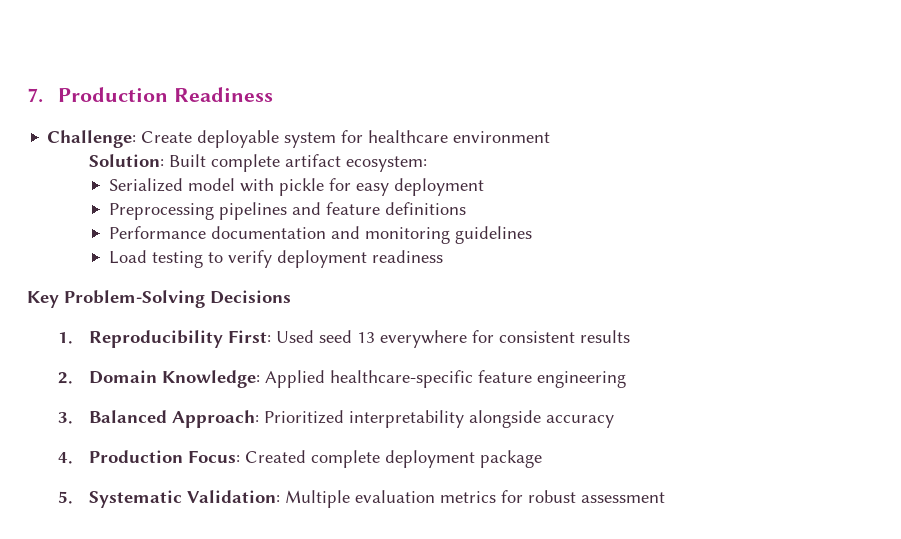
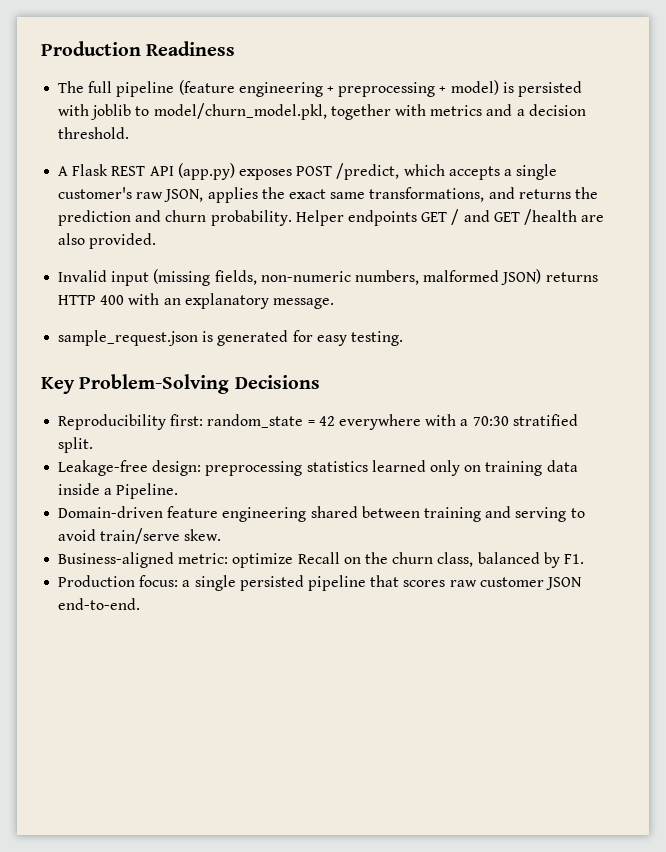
[27,88,43,103] 7. -> (41, 48) none
[47,130,551,148] [88,154,427,172] [109,178,485,196] [109,202,467,220] [109,226,533,244] [109,250,444,268] [27,290,291,308] [57,330,630,348] [57,370,626,388] [57,410,614,428] [57,450,542,468] [57,490,665,508] Challenge: Create deployable system for healthcare environment // Solution: Built complete artifact ecosystem: // Serialized model with pickle for easy deployment // Preprocessing pipelines and feature definitions // Performance documentation and monitoring guidelines // Load testing to verify deployment readiness // Key Problem-Solving Decisions // 1. Reproducibility First: Used seed 13 everywhere for consistent results // 2. Domain Knowledge: Applied healthcare-specific feature engineering // 3. Balanced Approach: Prioritized interpretability alongside accuracy // 4. Production Focus: Created complete deployment package // 5. Systematic Validation: Multiple evaluation metrics for robust assessment -> [58,80,582,97] [58,103,586,120] [58,127,130,139] [58,163,558,180] [58,187,598,203] [58,209,605,226] [58,233,157,249] [58,269,598,286] [58,293,334,309] [58,330,403,346] [41,374,320,394] [58,414,578,430] [58,437,94,453] [58,460,578,476] [58,483,179,499] [58,506,585,522] [58,528,222,544] [58,552,584,568] [58,575,582,591] [58,598,141,610] The full pipeline (feature engineering + preprocessing + model) is persisted with joblib to model/churn_model.pkl, together with metrics and a decision threshold. // A Flask REST API (app.py) exposes POST /predict, which accepts a single customer's raw JSON, applies the exact same transformations, and returns the prediction and churn probability. Helper endpoints GET / and GET /health are also provided. // Invalid input (missing fields, non-numeric numbers, malformed JSON) returns HTTP 400 with an explanatory message. // sample_request.json is generated for easy testing. // Key Problem-Solving Decisions // Reproducibility first: random_state = 42 everywhere with a 70:30 stratified split. // Leakage-free design: preprocessing statistics learned only on training data inside a Pipeline. // Domain-driven feature engineering shared between training and serving to avoid train/serve skew. // Business-aligned metric: optimize Recall on the churn class, balanced by F1. // Production focus: a single persisted pipeline that scores raw customer JSON end-to-end.

